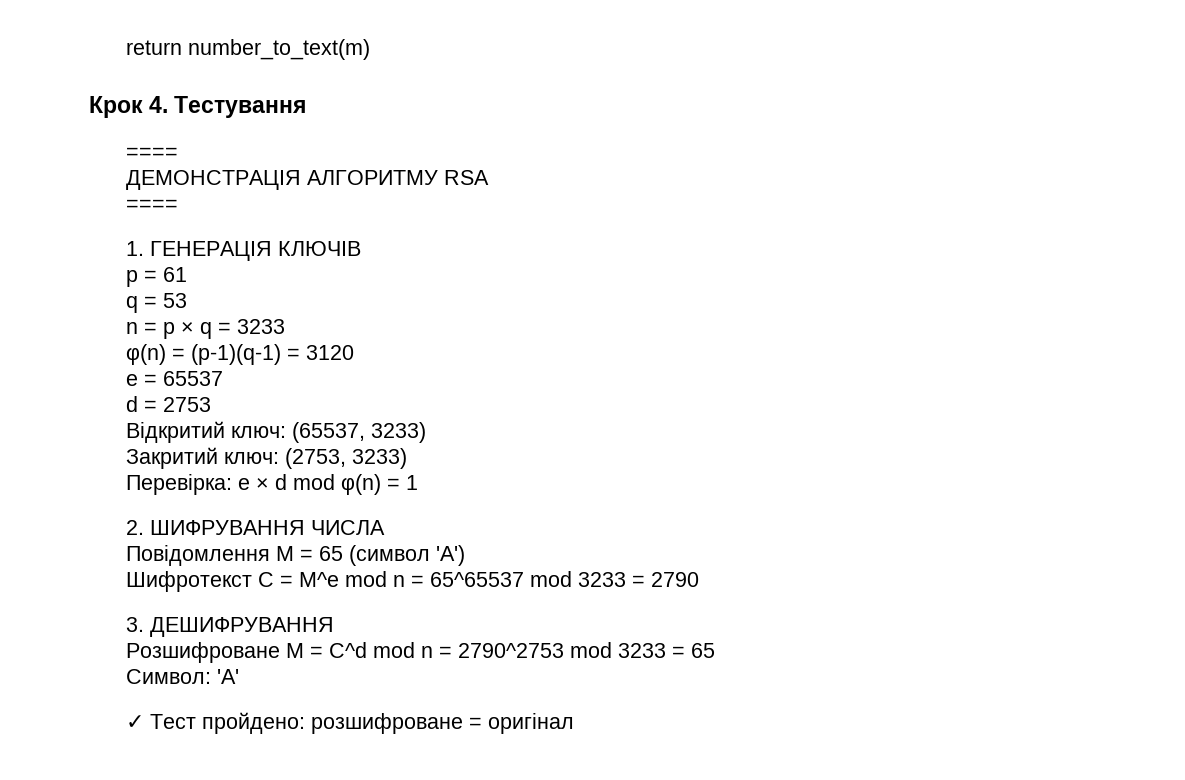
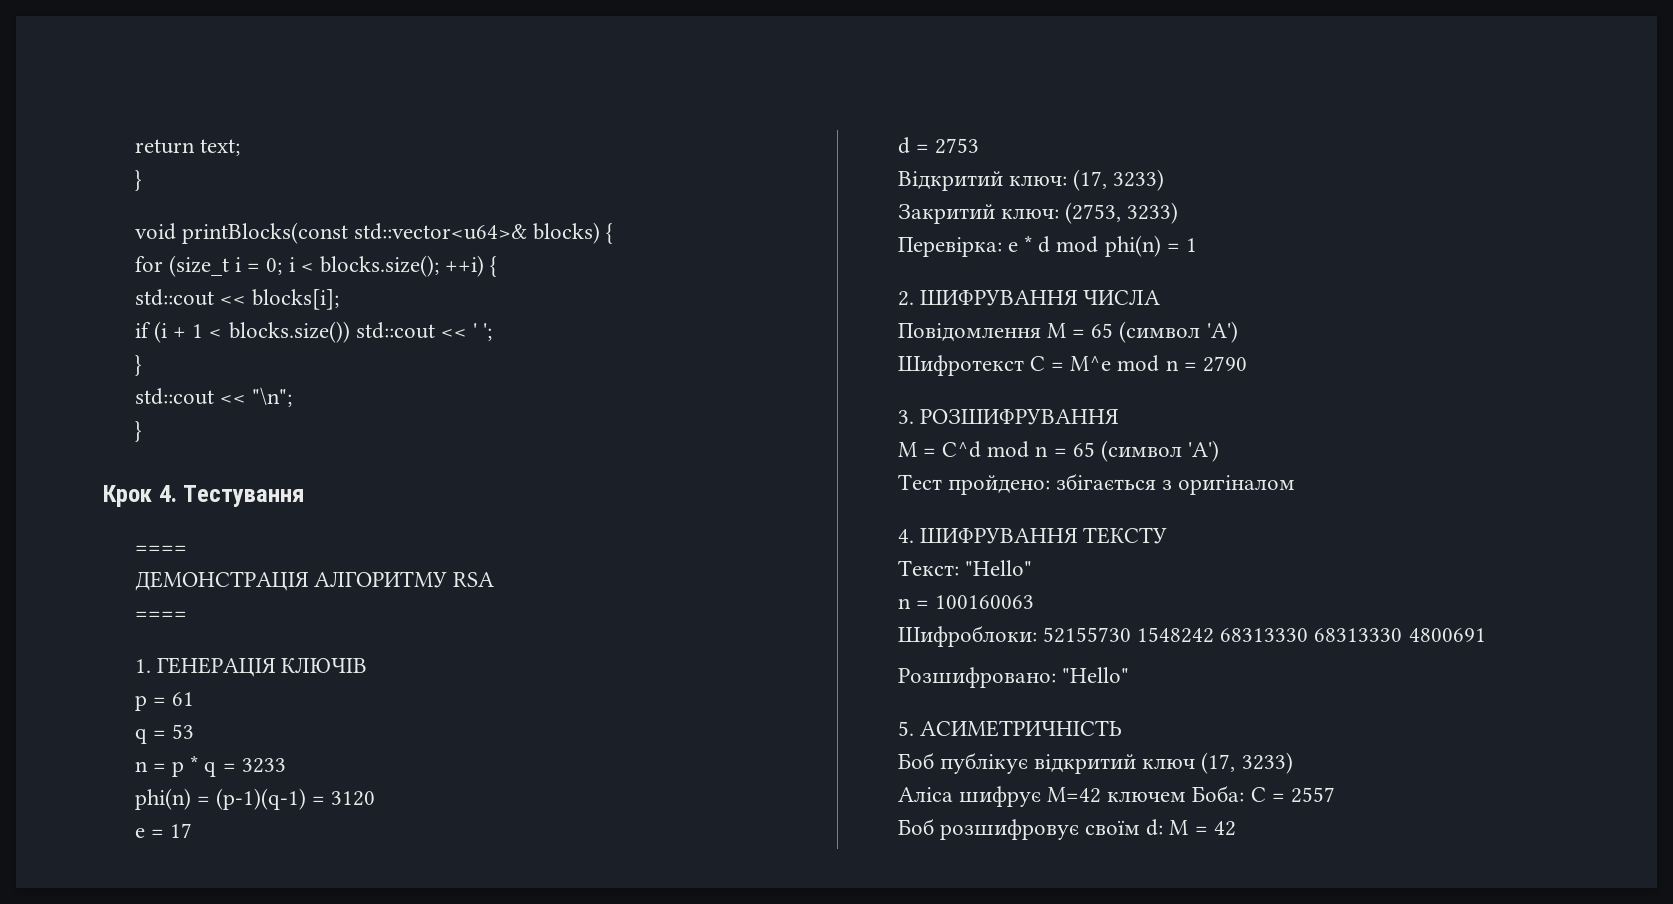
[187,39,370,60] number_to_text(m) -> [199,139,240,156] [134,170,142,191] [134,222,614,244] [134,255,498,277] [134,289,339,310] [134,321,493,343] [134,355,142,376] [134,387,292,407] [134,421,142,442] text; // } // void printBlocks(const std::vector<u64>& blocks) { // for (size_t i = 0; i < blocks.size(); ++i) { // std::cout << blocks[i]; // if (i + 1 < blocks.size()) std::cout << ' '; // } // std::cout << "\n"; // }
[180,322,194,334] × -> [190,755,199,772] *
[125,344,166,365] φ(n) -> [134,788,191,810] phi(n)
[162,371,223,386] 65537 -> [169,823,192,838] 17
[291,422,365,443] (65537, -> [1072,169,1107,191] (17,
[255,478,269,490] × -> [1023,235,1032,252] *
[340,474,381,495] φ(n) -> [1104,235,1161,257] phi(n)
[429,571,645,587] 65^65537 mod 3233 = -> (1197, 366) none
[149,617,334,637] [125,642,280,663] ДЕШИФРУВАННЯ // Розшифроване -> [919,408,1119,425] РОЗШИФРУВАННЯ //
[457,642,715,658] [125,669,239,684] [125,712,574,734] 2790^2753 mod 3233 = 65 // Символ: 'A' // ✓ Тест пройдено: розшифроване = оригінал -> [1072,440,1220,462] [897,473,1296,495] [897,527,1167,544] [897,560,1032,576] [897,595,1034,609] [897,625,1486,647] [897,667,1129,688] [897,720,1122,737] [897,752,1293,774] [897,785,1336,807] [897,818,1236,840] 65 (символ 'A') // Тест пройдено: збігається з оригіналом // 4. ШИФРУВАННЯ ТЕКСТУ // Текст: "Hello" // n = 100160063 // Шифроблоки: 52155730 1548242 68313330 68313330 4800691 // Розшифровано: "Hello" // 5. АСИМЕТРИЧНІСТЬ // Боб публікує відкритий ключ (17, 3233) // Аліса шифрує M=42 ключем Боба: C = 2557 // Боб розшифровує своїм d: M = 42

